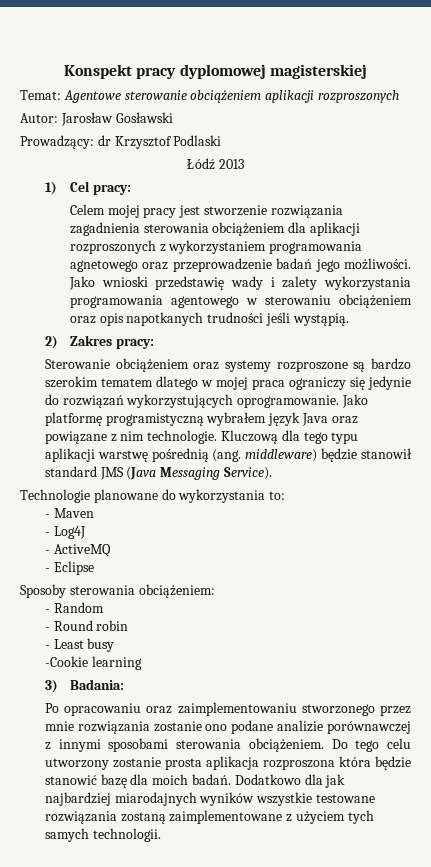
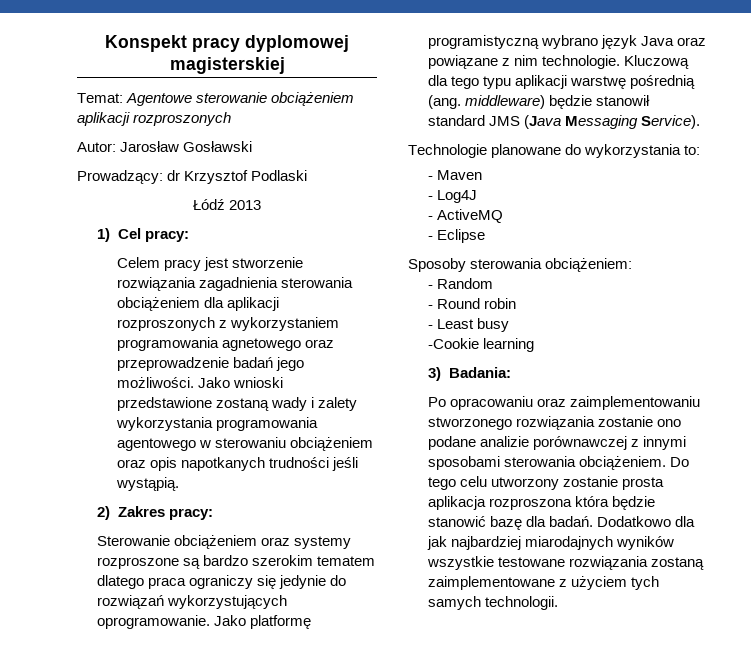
[107,205,140,218] mojej -> (161, 262) none
[155,276,225,290] przedstawię -> [117,397,270,411] przedstawione zostaną
[200,377,248,390] w mojej -> (145, 582) none
[206,412,267,426] wybrałem -> [541,35,599,49] wybrano
[380,705,411,716] [44,721,74,731] przez mnie -> (513, 423) none
[152,774,189,785] moich -> (547, 521) none

